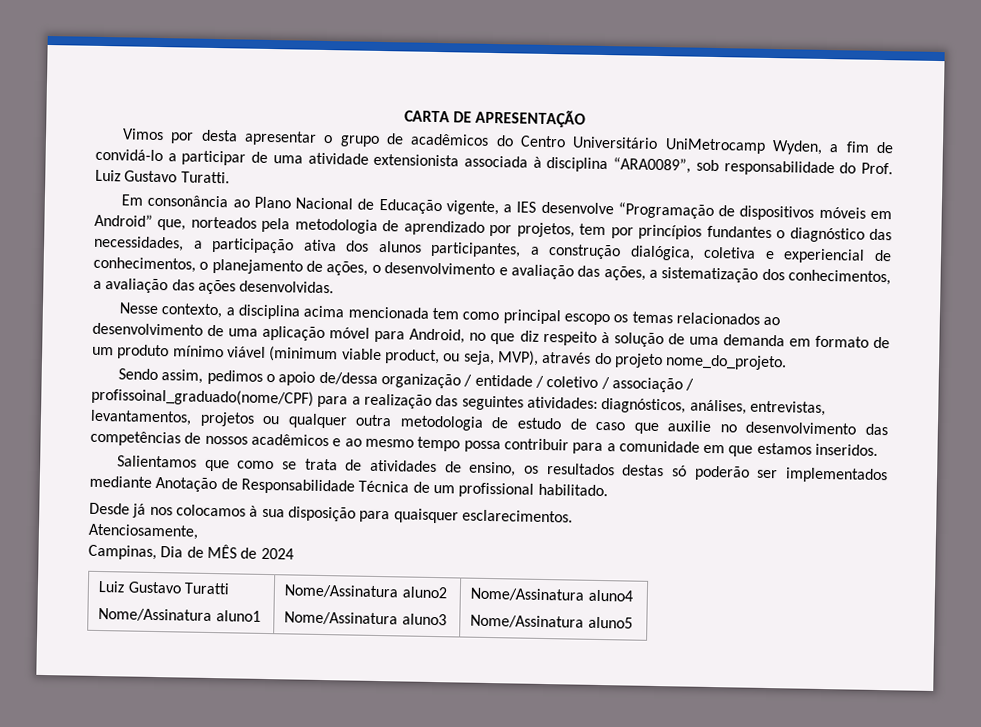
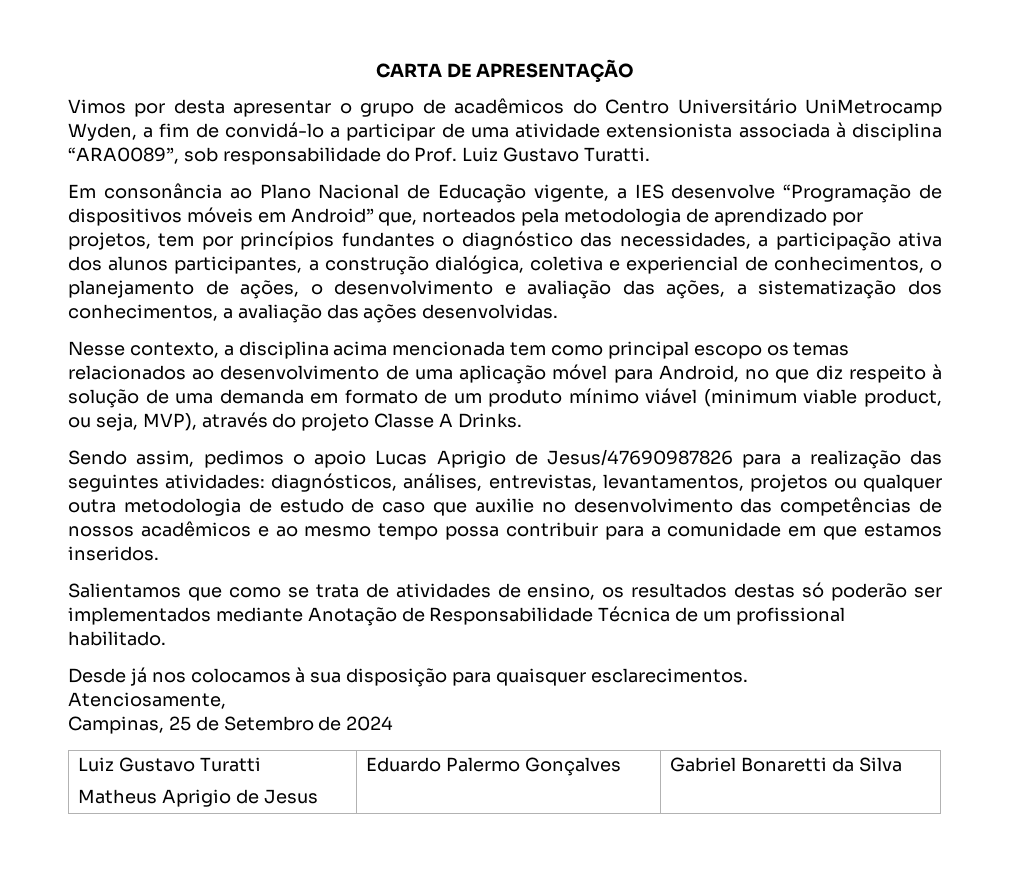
[665,354,788,371] nome_do_projeto. -> [374,413,522,428] Classe A Drinks.
[318,371,695,393] [91,387,314,407] de/dessa organização / entidade / coletivo / associação / profissoinal_graduado(nome/CPF) -> [375,449,733,468] Lucas Aprigio de Jesus/47690987826
[160,543,237,559] Dia de MÊS -> [168,716,314,731] 25 de Setembro
[98,607,261,623] [284,584,447,599] [284,611,447,626] [470,587,633,602] [470,614,633,629] Nome/Assinatura aluno1 | Nome/Assinatura aluno2 // Nome/Assinatura aluno3 | Nome/Assinatura aluno4 // Nome/Assinatura aluno5 -> [78,789,318,807] [366,757,621,776] [670,757,902,772] Matheus Aprigio de Jesus | Eduardo Palermo Gonçalves | Gabriel Bonaretti da Silva

